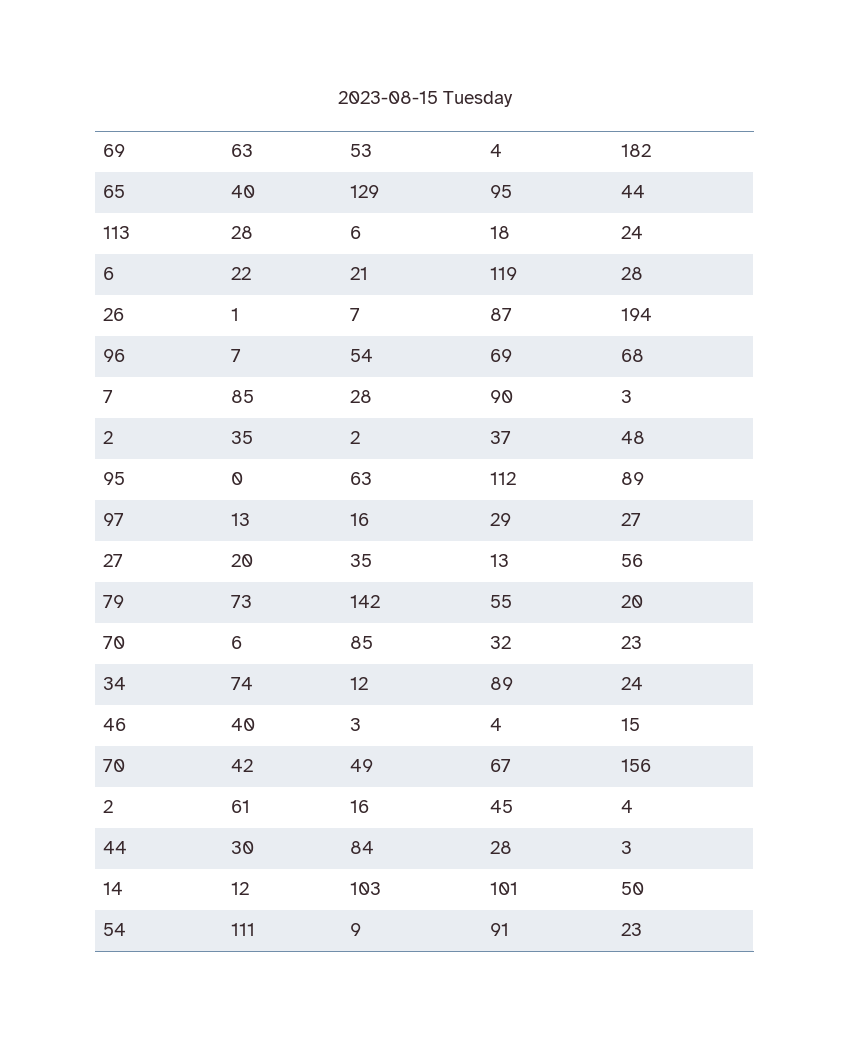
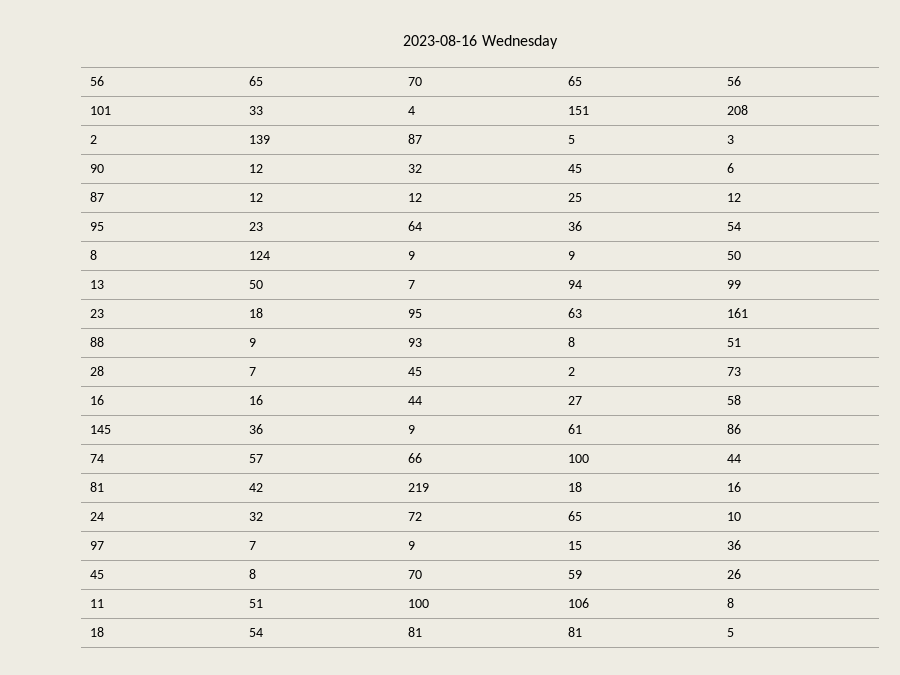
[337,91,514,107] [102,144,125,157] [230,144,253,157] [349,144,372,157] [489,144,502,157] [620,144,651,157] [102,185,125,198] [230,185,255,198] [349,185,379,198] [489,185,512,198] [620,185,645,198] [102,226,130,239] [230,226,253,239] [349,226,361,239] [489,226,510,239] [620,226,643,239] [102,267,114,280] [230,267,251,280] [349,267,368,280] [489,267,517,280] [620,267,643,280] [102,308,124,321] [230,308,239,321] [349,308,360,321] [489,308,512,321] [620,308,652,321] [102,349,125,362] [230,349,241,362] [349,349,373,362] [489,349,512,362] [620,349,644,362] [102,390,113,403] [230,390,254,403] [349,390,372,403] [489,390,513,403] [620,390,632,403] [102,431,113,444] [230,431,253,444] [349,431,360,444] [489,431,511,444] [620,431,645,444] [102,472,125,485] [230,472,243,485] [349,472,372,485] [489,472,516,485] [620,472,644,485] [102,513,124,526] [230,513,250,526] [349,513,369,526] [489,513,511,526] [620,513,641,526] [102,554,123,567] [230,554,253,567] [349,554,372,567] [489,554,509,567] [620,554,643,567] [102,595,124,608] [230,595,252,608] [349,595,380,608] [489,595,512,608] [620,595,643,608] [102,636,125,649] [230,636,242,649] [349,636,373,649] [489,636,511,649] [620,636,642,649] [102,677,126,690] [230,677,253,690] [349,677,368,690] [489,677,513,690] [620,677,643,690] [102,718,126,731] [230,718,255,731] [349,718,361,731] [489,718,502,731] [620,718,640,731] [102,759,125,772] [230,759,253,772] [349,759,373,772] [489,759,511,772] [620,759,651,772] [102,800,113,813] [230,800,250,813] [349,800,369,813] [489,800,513,813] [620,800,633,813] [102,841,127,854] [230,841,254,854] [349,841,374,854] [489,841,512,854] [620,841,632,854] [102,882,123,895] [230,882,249,895] [349,882,381,895] [489,882,518,895] [620,882,644,895] [102,923,126,936] [230,923,255,936] [349,923,361,936] [489,923,509,936] [620,923,642,936] 2023-08-15 Tuesday // 69 | 63 | 53 | 4 | 182 // 65 | 40 | 129 | 95 | 44 // 113 | 28 | 6 | 18 | 24 // 6 | 22 | 21 | 119 | 28 // 26 | 1 | 7 | 87 | 194 // 96 | 7 | 54 | 69 | 68 // 7 | 85 | 28 | 90 | 3 // 2 | 35 | 2 | 37 | 48 // 95 | 0 | 63 | 112 | 89 // 97 | 13 | 16 | 29 | 27 // 27 | 20 | 35 | 13 | 56 // 79 | 73 | 142 | 55 | 20 // 70 | 6 | 85 | 32 | 23 // 34 | 74 | 12 | 89 | 24 // 46 | 40 | 3 | 4 | 15 // 70 | 42 | 49 | 67 | 156 // 2 | 61 | 16 | 45 | 4 // 44 | 30 | 84 | 28 | 3 // 14 | 12 | 103 | 101 | 50 // 54 | 111 | 9 | 91 | 23 -> [403,35,558,49] [90,76,105,86] [249,76,264,86] [408,77,423,86] [568,76,583,86] [727,76,742,86] [90,106,112,115] [249,106,264,115] [408,106,416,115] [568,106,590,115] [727,105,749,115] [90,135,98,144] [249,135,271,144] [408,134,423,144] [568,135,576,144] [727,135,735,144] [90,164,105,173] [249,164,264,173] [408,164,423,173] [568,164,583,173] [727,163,735,173] [90,192,105,202] [249,193,264,202] [408,193,423,202] [568,193,583,202] [727,193,742,202] [90,222,105,231] [249,222,264,231] [408,221,423,231] [568,221,583,231] [727,222,742,231] [90,250,98,260] [249,251,271,260] [408,251,416,260] [568,251,576,260] [727,251,742,260] [90,280,105,289] [249,280,264,289] [408,280,416,289] [568,280,583,289] [727,280,742,289] [90,309,105,318] [249,308,264,318] [408,309,423,318] [568,308,583,318] [727,308,749,318] [90,337,105,347] [249,338,257,347] [408,338,423,347] [568,337,576,347] [727,338,742,347] [90,366,105,376] [249,367,257,376] [408,367,423,376] [568,367,576,376] [727,367,742,376] [90,395,105,405] [249,395,264,405] [408,396,423,405] [568,396,583,405] [727,395,742,405] [90,425,112,434] [249,424,264,434] [408,425,416,434] [568,424,583,434] [727,424,742,434] [90,454,105,463] [249,454,264,463] [408,453,423,463] [568,454,590,463] [727,454,742,463] [90,482,105,492] [249,483,264,492] [408,483,430,492] [568,482,583,492] [727,482,742,492] [90,512,105,521] [249,512,264,521] [408,512,423,521] [568,511,583,521] [727,512,742,521] [90,541,105,550] [249,541,257,550] [408,541,416,550] [568,541,583,550] [727,540,742,550] [90,570,105,579] [249,569,257,579] [408,570,423,579] [568,570,583,579] [727,569,742,579] [90,599,105,608] [249,599,264,608] [408,599,430,608] [568,598,590,608] [727,598,735,608] [90,627,105,637] [249,628,264,637] [408,627,423,637] [568,627,583,637] [727,628,735,637] 2023-08-16 Wednesday // 56 | 65 | 70 | 65 | 56 // 101 | 33 | 4 | 151 | 208 // 2 | 139 | 87 | 5 | 3 // 90 | 12 | 32 | 45 | 6 // 87 | 12 | 12 | 25 | 12 // 95 | 23 | 64 | 36 | 54 // 8 | 124 | 9 | 9 | 50 // 13 | 50 | 7 | 94 | 99 // 23 | 18 | 95 | 63 | 161 // 88 | 9 | 93 | 8 | 51 // 28 | 7 | 45 | 2 | 73 // 16 | 16 | 44 | 27 | 58 // 145 | 36 | 9 | 61 | 86 // 74 | 57 | 66 | 100 | 44 // 81 | 42 | 219 | 18 | 16 // 24 | 32 | 72 | 65 | 10 // 97 | 7 | 9 | 15 | 36 // 45 | 8 | 70 | 59 | 26 // 11 | 51 | 100 | 106 | 8 // 18 | 54 | 81 | 81 | 5

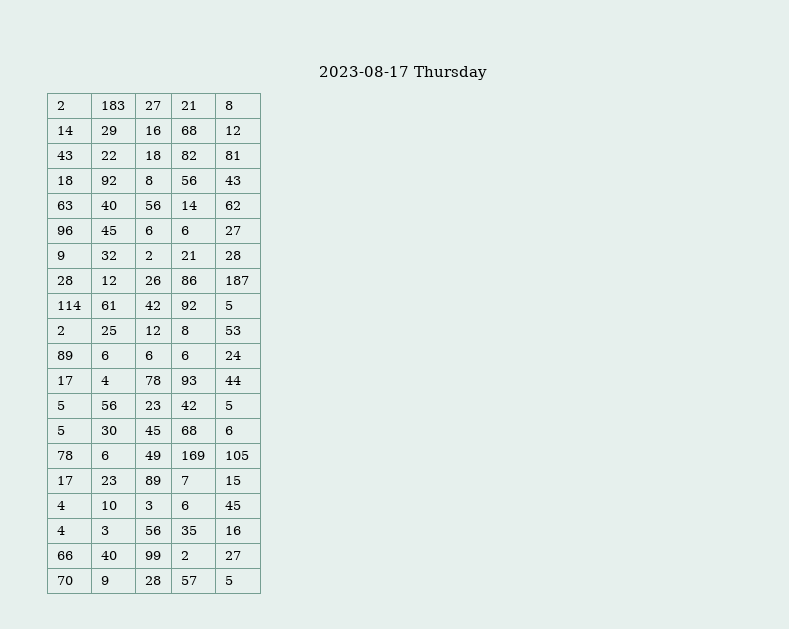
[403,35,558,49] [90,76,105,86] [249,76,264,86] [408,77,423,86] [568,76,583,86] [727,76,742,86] [90,106,112,115] [249,106,264,115] [408,106,416,115] [568,106,590,115] [727,105,749,115] [90,135,98,144] [249,135,271,144] [408,134,423,144] [568,135,576,144] [727,135,735,144] [90,164,105,173] [249,164,264,173] [408,164,423,173] [568,164,583,173] [727,163,735,173] [90,192,105,202] [249,193,264,202] [408,193,423,202] [568,193,583,202] [727,193,742,202] [90,222,105,231] [249,222,264,231] [408,221,423,231] [568,221,583,231] [727,222,742,231] [90,250,98,260] [249,251,271,260] [408,251,416,260] [568,251,576,260] [727,251,742,260] [90,280,105,289] [249,280,264,289] [408,280,416,289] [568,280,583,289] [727,280,742,289] [90,309,105,318] [249,308,264,318] [408,309,423,318] [568,308,583,318] [727,308,749,318] [90,337,105,347] [249,338,257,347] [408,338,423,347] [568,337,576,347] [727,338,742,347] [90,366,105,376] [249,367,257,376] [408,367,423,376] [568,367,576,376] [727,367,742,376] [90,395,105,405] [249,395,264,405] [408,396,423,405] [568,396,583,405] [727,395,742,405] [90,425,112,434] [249,424,264,434] [408,425,416,434] [568,424,583,434] [727,424,742,434] [90,454,105,463] [249,454,264,463] [408,453,423,463] [568,454,590,463] [727,454,742,463] [90,482,105,492] [249,483,264,492] [408,483,430,492] [568,482,583,492] [727,482,742,492] [90,512,105,521] [249,512,264,521] [408,512,423,521] [568,511,583,521] [727,512,742,521] [90,541,105,550] [249,541,257,550] [408,541,416,550] [568,541,583,550] [727,540,742,550] [90,570,105,579] [249,569,257,579] [408,570,423,579] [568,570,583,579] [727,569,742,579] [90,599,105,608] [249,599,264,608] [408,599,430,608] [568,598,590,608] [727,598,735,608] [90,627,105,637] [249,628,264,637] [408,627,423,637] [568,627,583,637] 2023-08-16 Wednesday // 56 | 65 | 70 | 65 | 56 // 101 | 33 | 4 | 151 | 208 // 2 | 139 | 87 | 5 | 3 // 90 | 12 | 32 | 45 | 6 // 87 | 12 | 12 | 25 | 12 // 95 | 23 | 64 | 36 | 54 // 8 | 124 | 9 | 9 | 50 // 13 | 50 | 7 | 94 | 99 // 23 | 18 | 95 | 63 | 161 // 88 | 9 | 93 | 8 | 51 // 28 | 7 | 45 | 2 | 73 // 16 | 16 | 44 | 27 | 58 // 145 | 36 | 9 | 61 | 86 // 74 | 57 | 66 | 100 | 44 // 81 | 42 | 219 | 18 | 16 // 24 | 32 | 72 | 65 | 10 // 97 | 7 | 9 | 15 | 36 // 45 | 8 | 70 | 59 | 26 // 11 | 51 | 100 | 106 | 8 // 18 | 54 | 81 | 81 -> [319,66,487,80] [56,101,65,110] [100,101,125,110] [144,101,161,110] [180,101,197,110] [224,101,233,110] [56,126,73,135] [100,126,117,135] [144,126,161,135] [180,126,197,135] [224,126,241,135] [56,151,73,160] [100,151,117,160] [144,151,161,160] [180,151,197,160] [224,151,241,160] [56,176,73,185] [100,176,117,185] [144,176,153,185] [180,176,197,185] [224,176,241,185] [56,201,73,210] [100,201,117,210] [144,201,161,210] [180,201,197,210] [224,201,241,210] [56,226,73,235] [100,226,117,235] [144,226,153,235] [180,226,189,235] [224,226,241,235] [56,251,65,260] [100,251,117,260] [144,251,153,260] [180,251,197,260] [224,251,241,260] [56,276,73,285] [100,276,117,285] [144,276,161,285] [180,276,197,285] [224,276,249,285] [56,301,81,310] [100,301,117,310] [144,301,161,310] [180,301,197,310] [224,301,233,310] [56,326,65,335] [100,326,117,335] [144,326,161,335] [180,326,189,335] [224,326,241,335] [56,351,73,360] [100,351,109,360] [144,351,153,360] [180,351,189,360] [224,351,241,360] [56,376,73,385] [100,376,109,385] [144,376,161,385] [180,376,197,385] [224,376,241,385] [56,401,65,410] [100,401,117,410] [144,401,161,410] [180,401,197,410] [224,401,233,410] [56,426,65,435] [100,426,117,435] [144,426,161,435] [180,426,197,435] [224,426,233,435] [56,451,73,460] [100,451,109,460] [144,451,161,460] [180,451,205,460] [224,451,249,460] [56,476,73,485] [100,476,117,485] [144,476,161,485] [180,476,189,485] [224,476,241,485] [56,501,65,510] [100,501,117,510] [144,501,153,510] [180,501,189,510] [224,501,241,510] [56,526,65,535] [100,526,109,535] [144,526,161,535] [180,526,197,535] [224,526,241,535] [56,551,73,560] [100,551,117,560] [144,551,161,560] [180,551,189,560] [224,551,241,560] [56,576,73,585] [100,576,109,585] [144,576,161,585] [180,576,197,585] 2023-08-17 Thursday // 2 | 183 | 27 | 21 | 8 // 14 | 29 | 16 | 68 | 12 // 43 | 22 | 18 | 82 | 81 // 18 | 92 | 8 | 56 | 43 // 63 | 40 | 56 | 14 | 62 // 96 | 45 | 6 | 6 | 27 // 9 | 32 | 2 | 21 | 28 // 28 | 12 | 26 | 86 | 187 // 114 | 61 | 42 | 92 | 5 // 2 | 25 | 12 | 8 | 53 // 89 | 6 | 6 | 6 | 24 // 17 | 4 | 78 | 93 | 44 // 5 | 56 | 23 | 42 | 5 // 5 | 30 | 45 | 68 | 6 // 78 | 6 | 49 | 169 | 105 // 17 | 23 | 89 | 7 | 15 // 4 | 10 | 3 | 6 | 45 // 4 | 3 | 56 | 35 | 16 // 66 | 40 | 99 | 2 | 27 // 70 | 9 | 28 | 57

